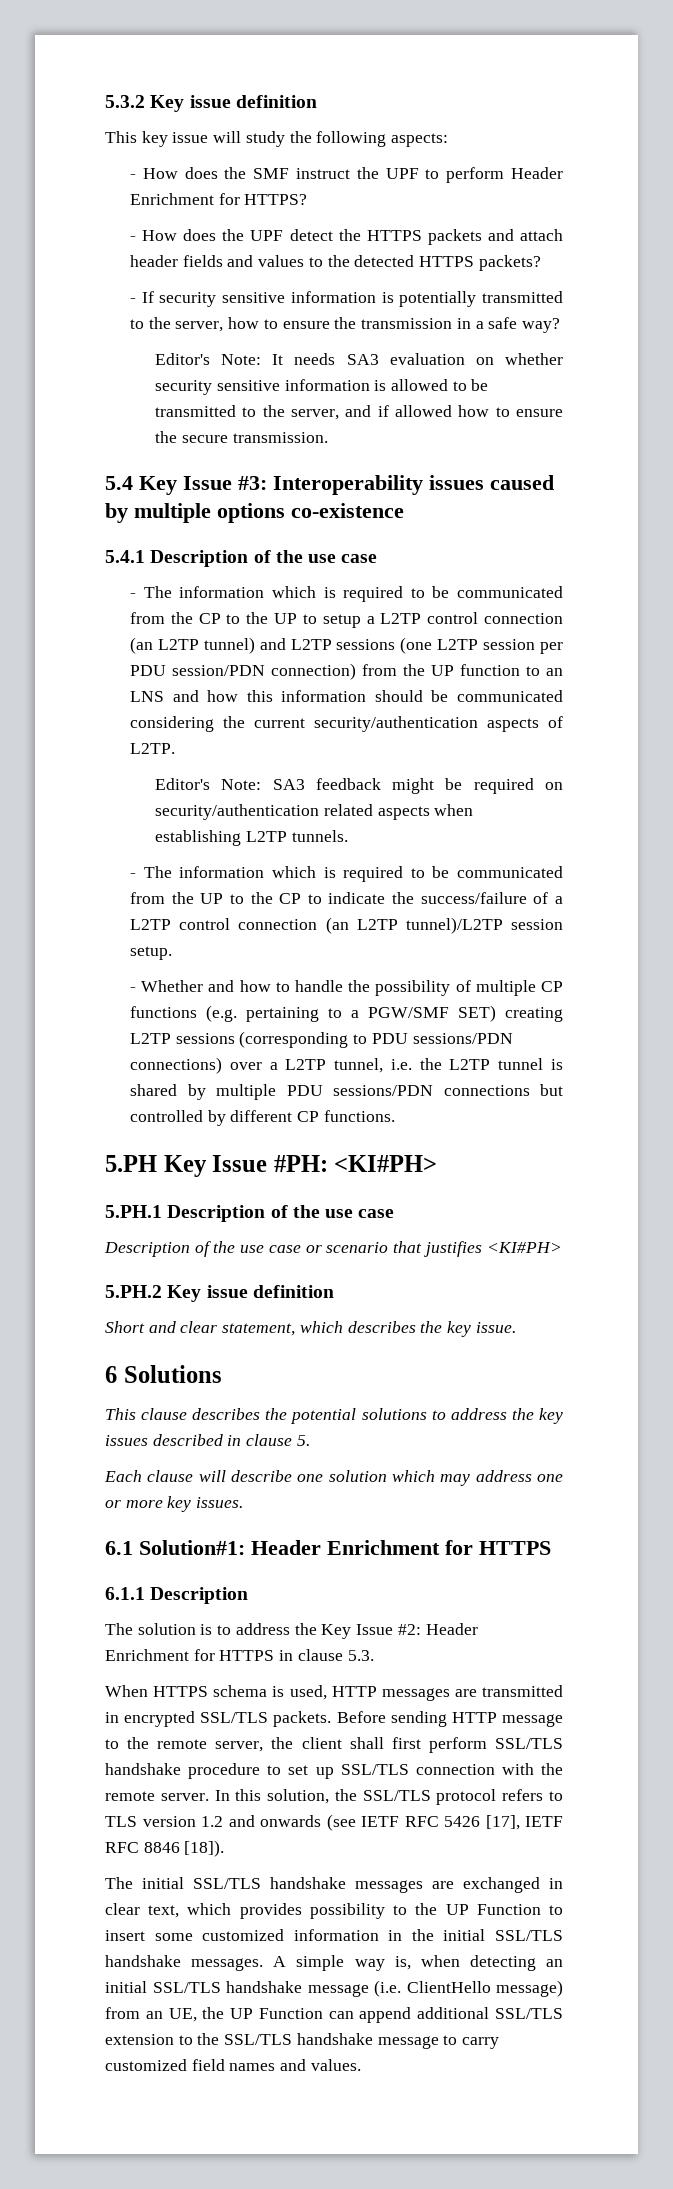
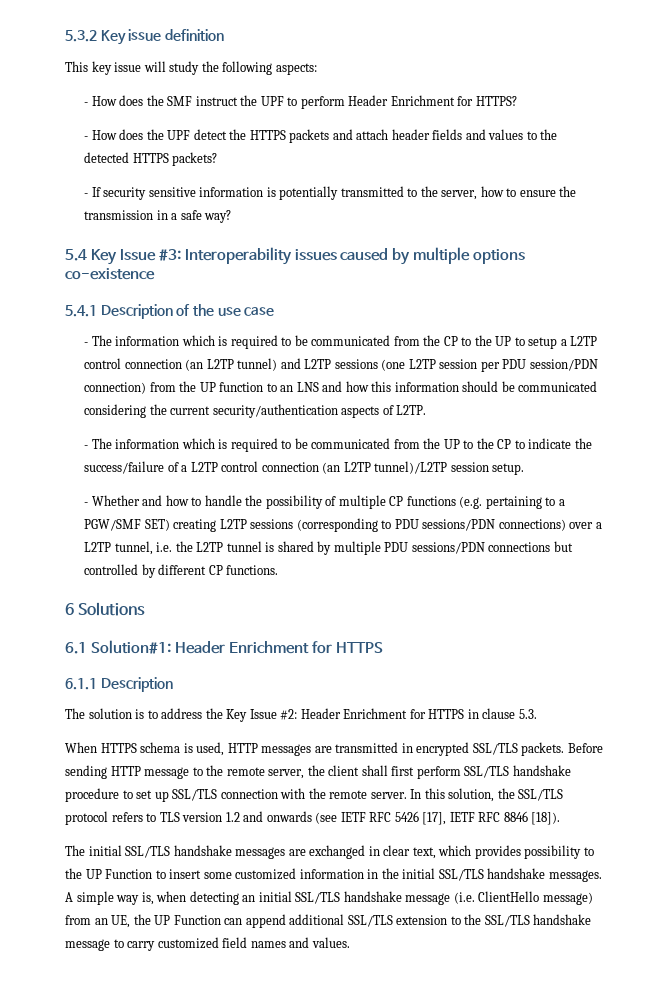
[155,353,563,365] [155,379,489,395] [155,405,563,420] [155,431,328,443] // Editor's Note: It needs SA3 evaluation on whether security sensitive information is allowed to be transmitted to the server, and if allowed how to ensure the secure transmission. -> (232, 216) none
[155,778,564,794] [155,804,474,820] [155,830,348,846] // Editor's Note: SA3 feedback might be required on security/authentication related aspects when establishing L2TP tunnels. -> (427, 410) none
[105,1155,438,1177] [105,1205,395,1222] [104,1241,562,1257] [105,1285,334,1302] [105,1321,516,1337] [105,1365,222,1383] [105,1408,563,1424] [105,1434,310,1446] [104,1470,563,1486] [105,1496,244,1512] 5.PH Key Issue #PH: <KI#PH> // 5.PH.1 Description of the use case // Description of the use case or scenario that justifies <KI#PH> // 5.PH.2 Key issue definition // Short and clear statement, which describes the key issue. // 6 Solutions // This clause describes the potential solutions to address the key issues described in clause 5. // Each clause will describe one solution which may address one or more key issues. -> [65,602,146,616] 6 Solutions

